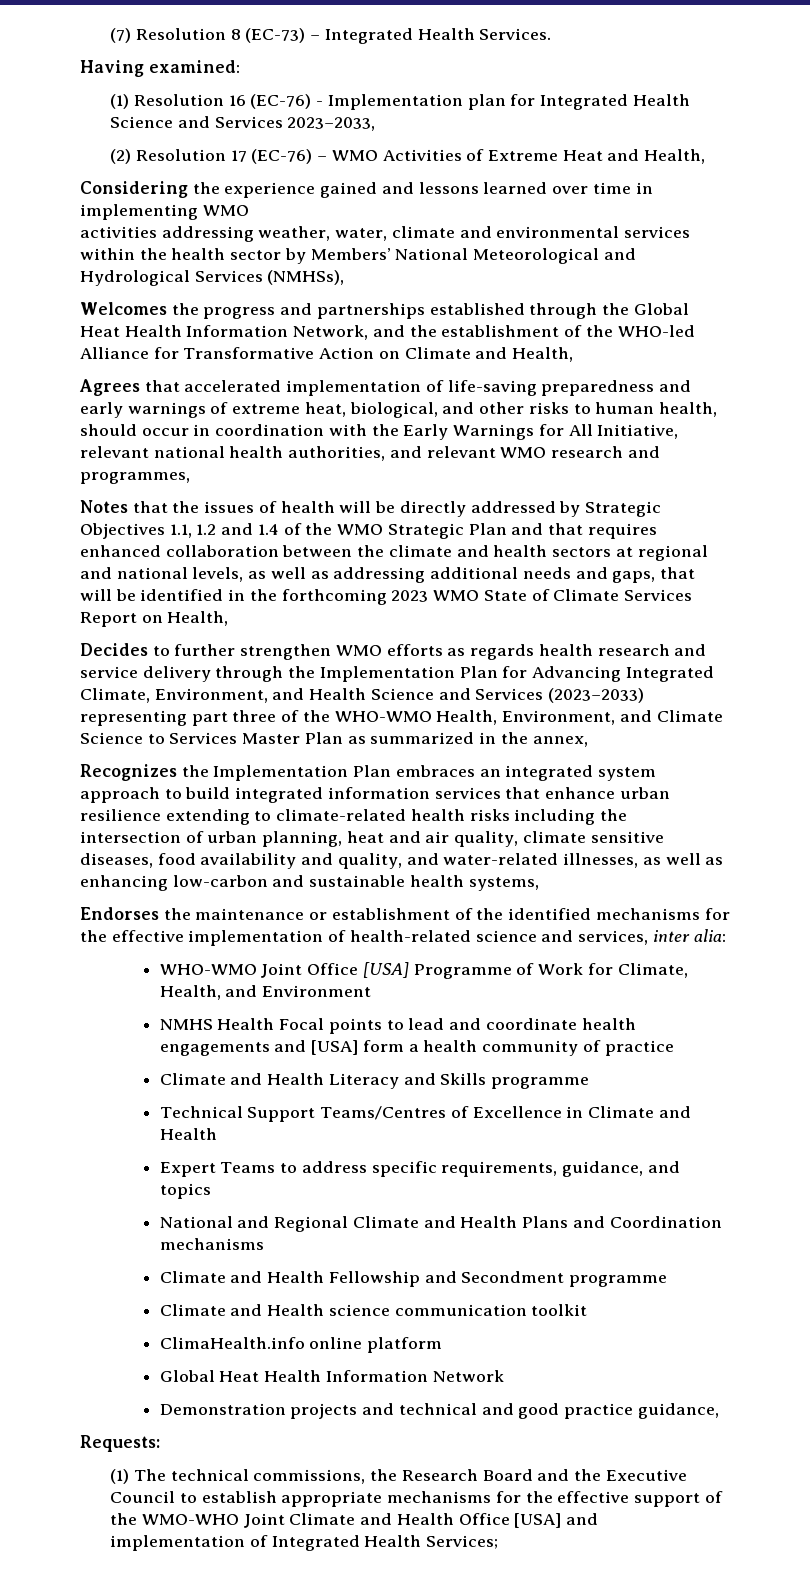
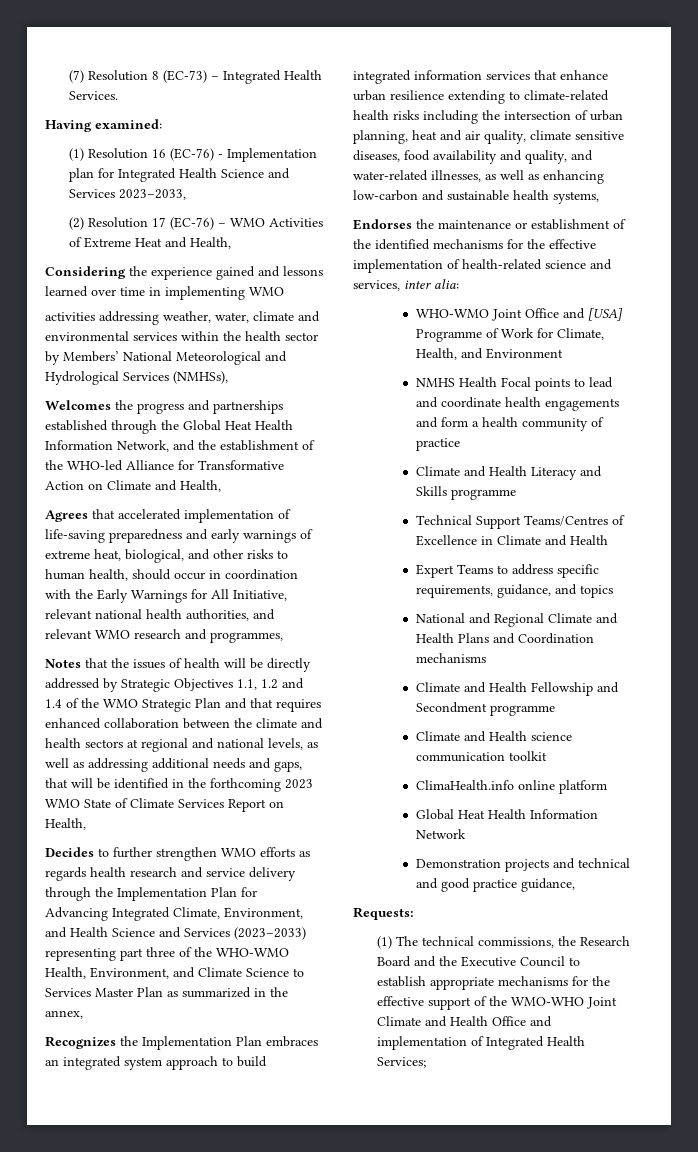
(359, 969) none -> [562,308,585,319] and
[311,1040,359,1055] [USA] -> (438, 422) none
[514,1513,562,1528] [USA] -> (526, 1021) none

